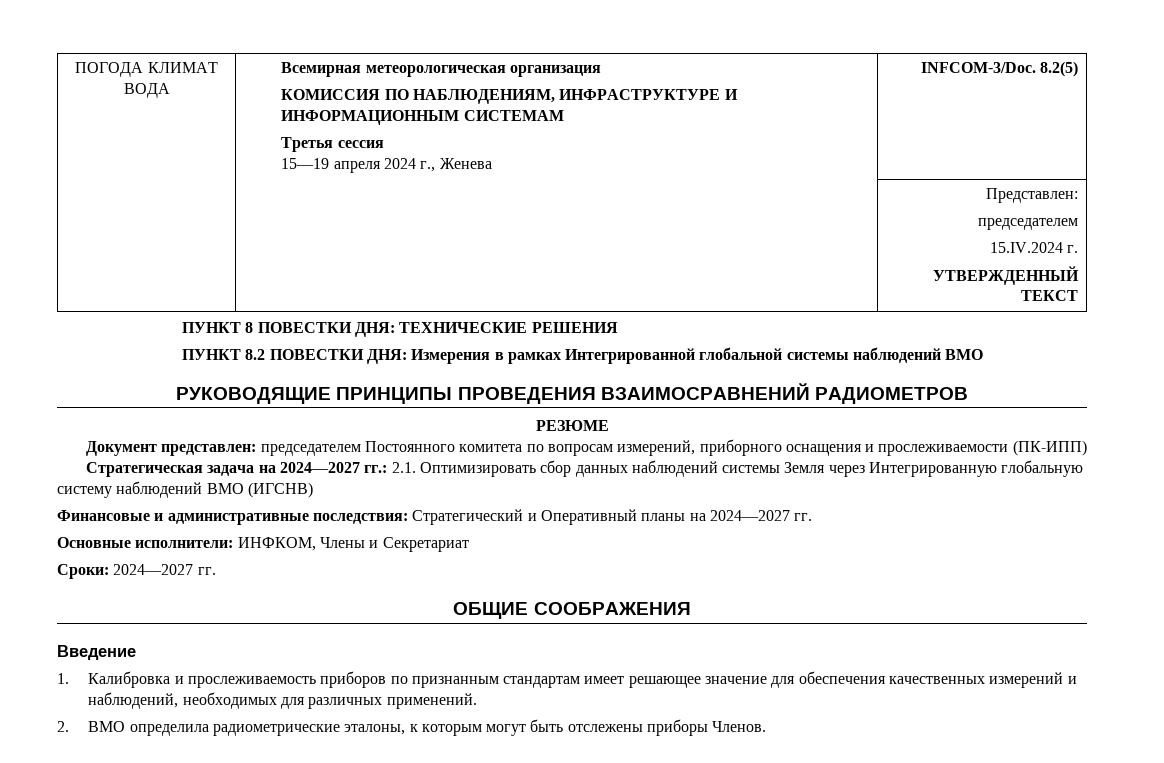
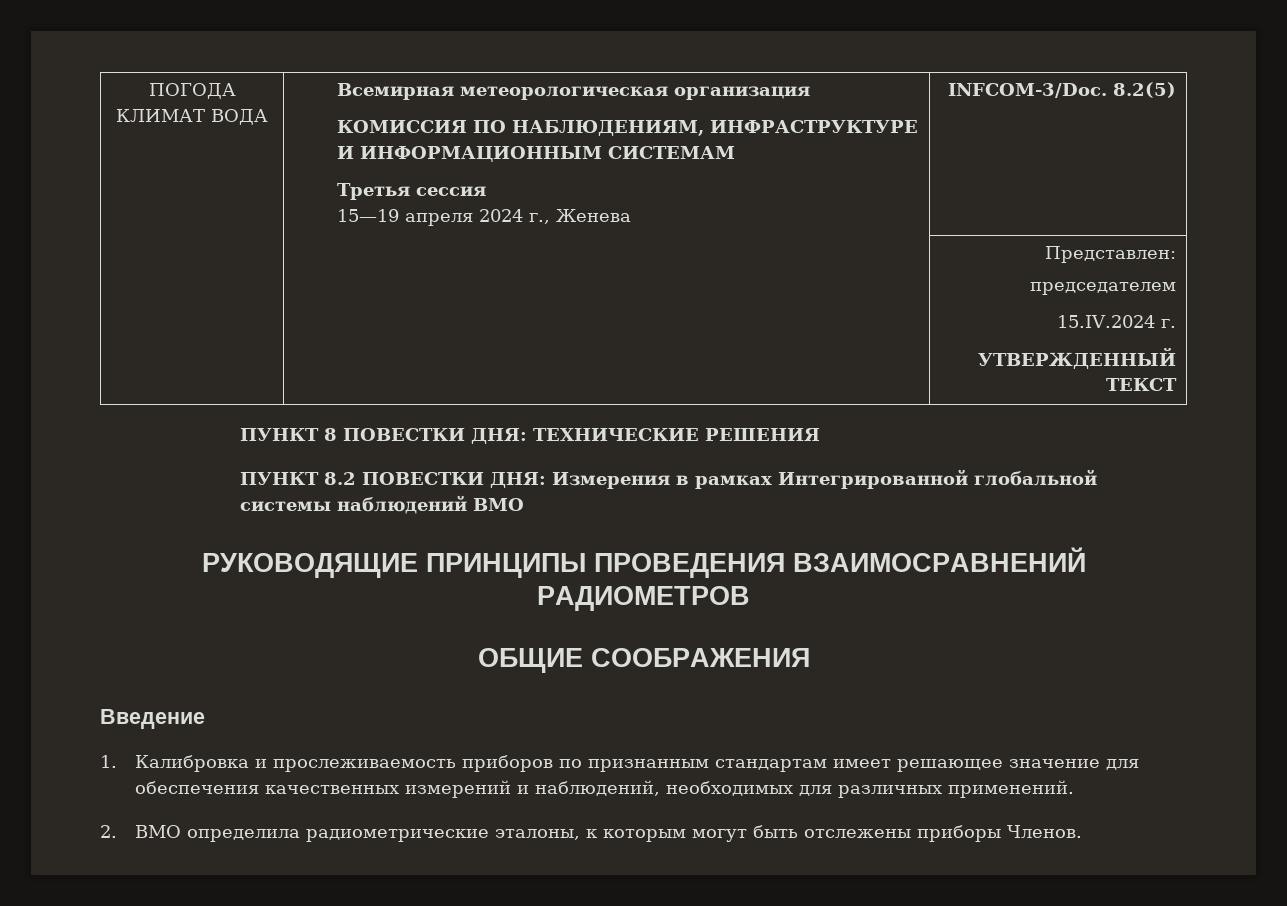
[535,420,609,431] [85,439,1087,456] [85,460,1084,477] [57,481,313,498] [57,509,813,525] [57,537,469,552] [57,564,216,579] // РЕЗЮМЕ // Документ представлен: председателем Постоянного комитета по вопросам измерений, приборного оснащения и прослеживаемости (ПК-ИПП) // Стратегическая задача на 2024—2027 гг.: 2.1. Оптимизировать сбор данных наблюдений системы Земля через Интегрированную глобальную систему наблюдений ВМО (ИГСНВ) // Финансовые и административные последствия: Стратегический и Оперативный планы на 2024—2027 гг. // Основные исполнители: ИНФКОМ, Члены и Секретариат // Сроки: 2024—2027 гг. -> (750, 598) none

